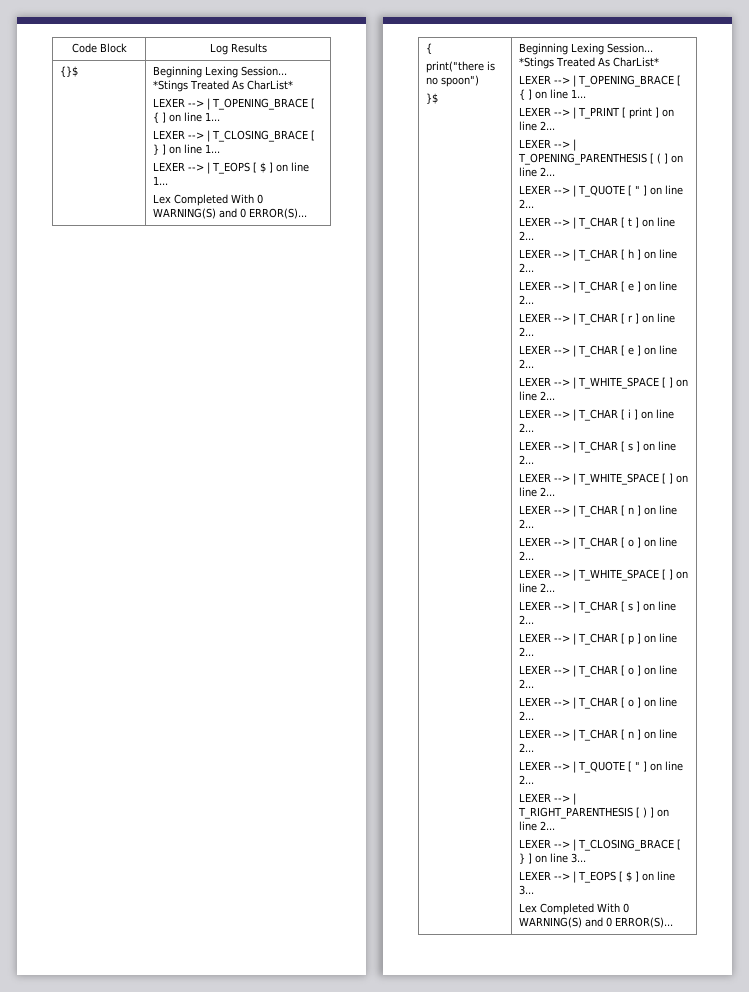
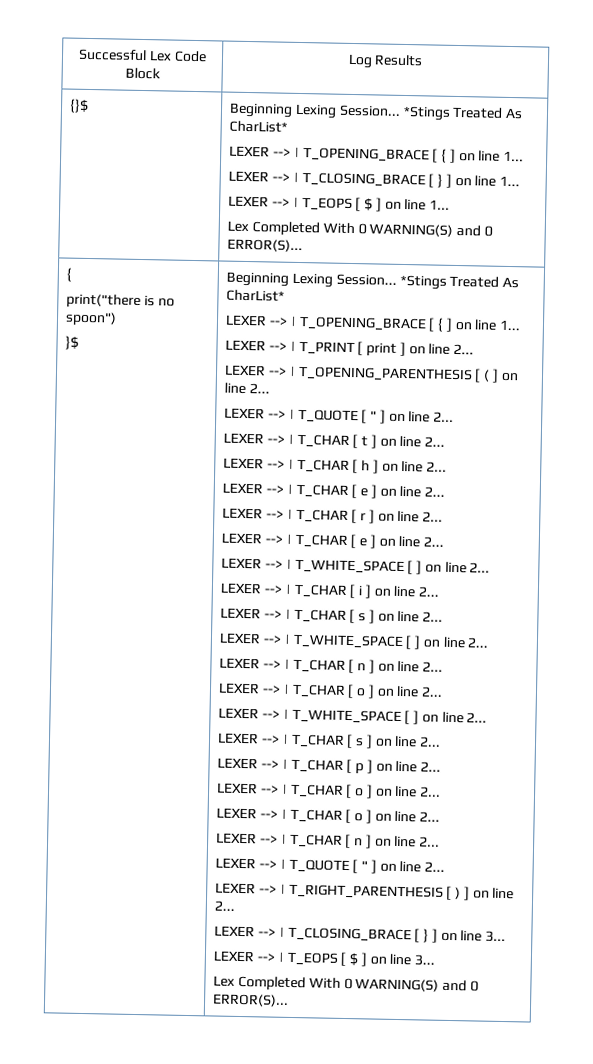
(71, 48) none -> [78,48,172,62] Successful Lex

